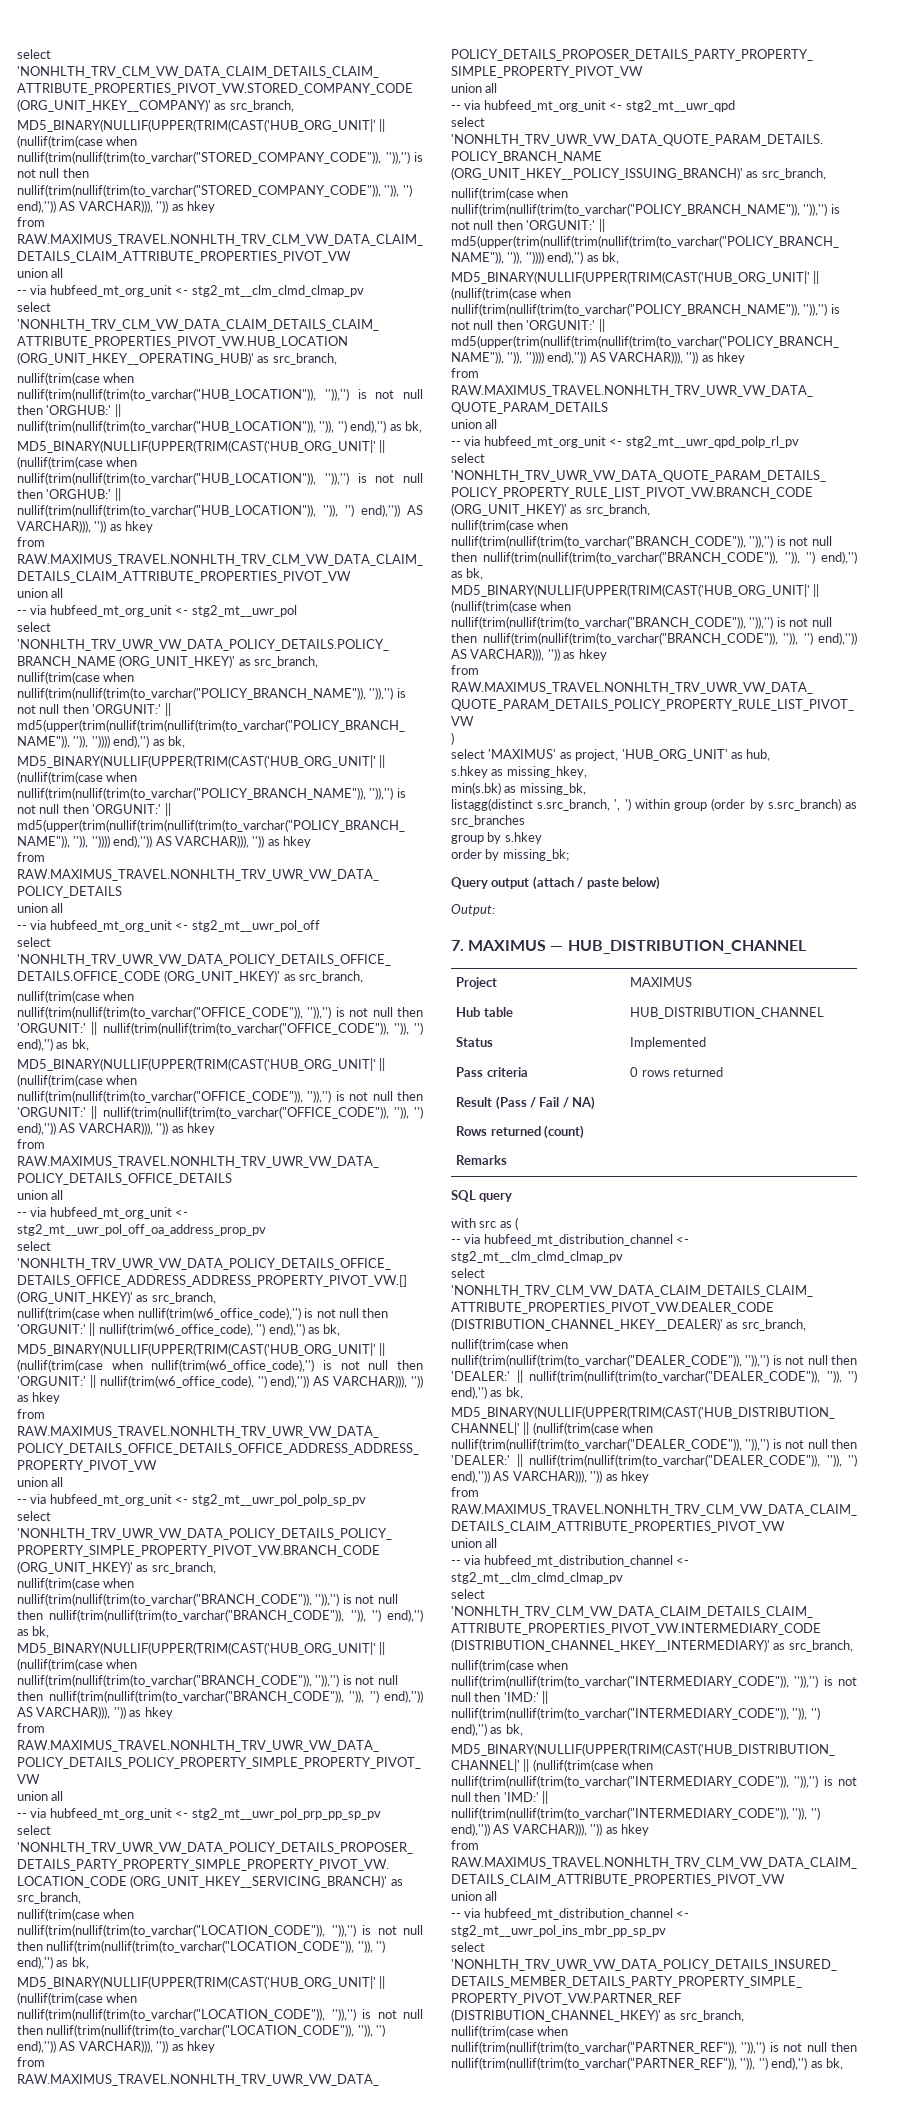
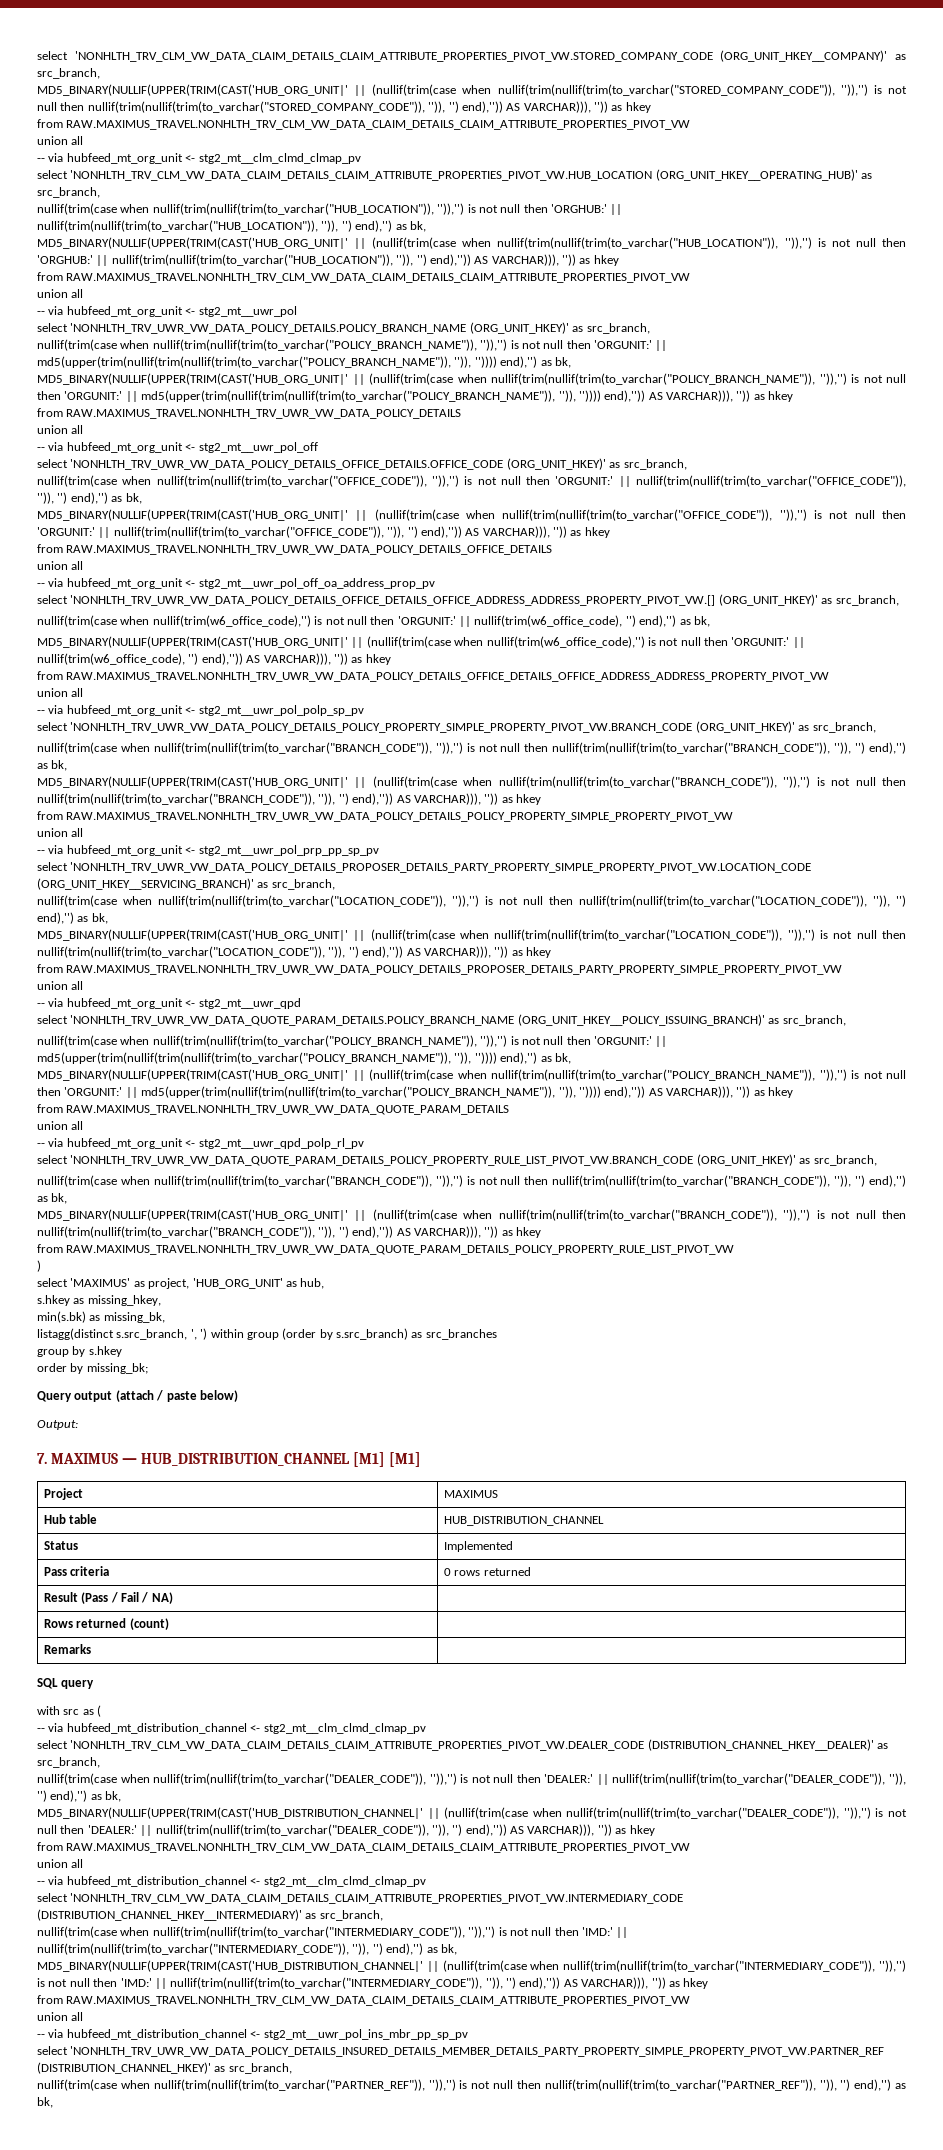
(807, 947) none -> [353,1452,422,1467] [M1] [M1]

